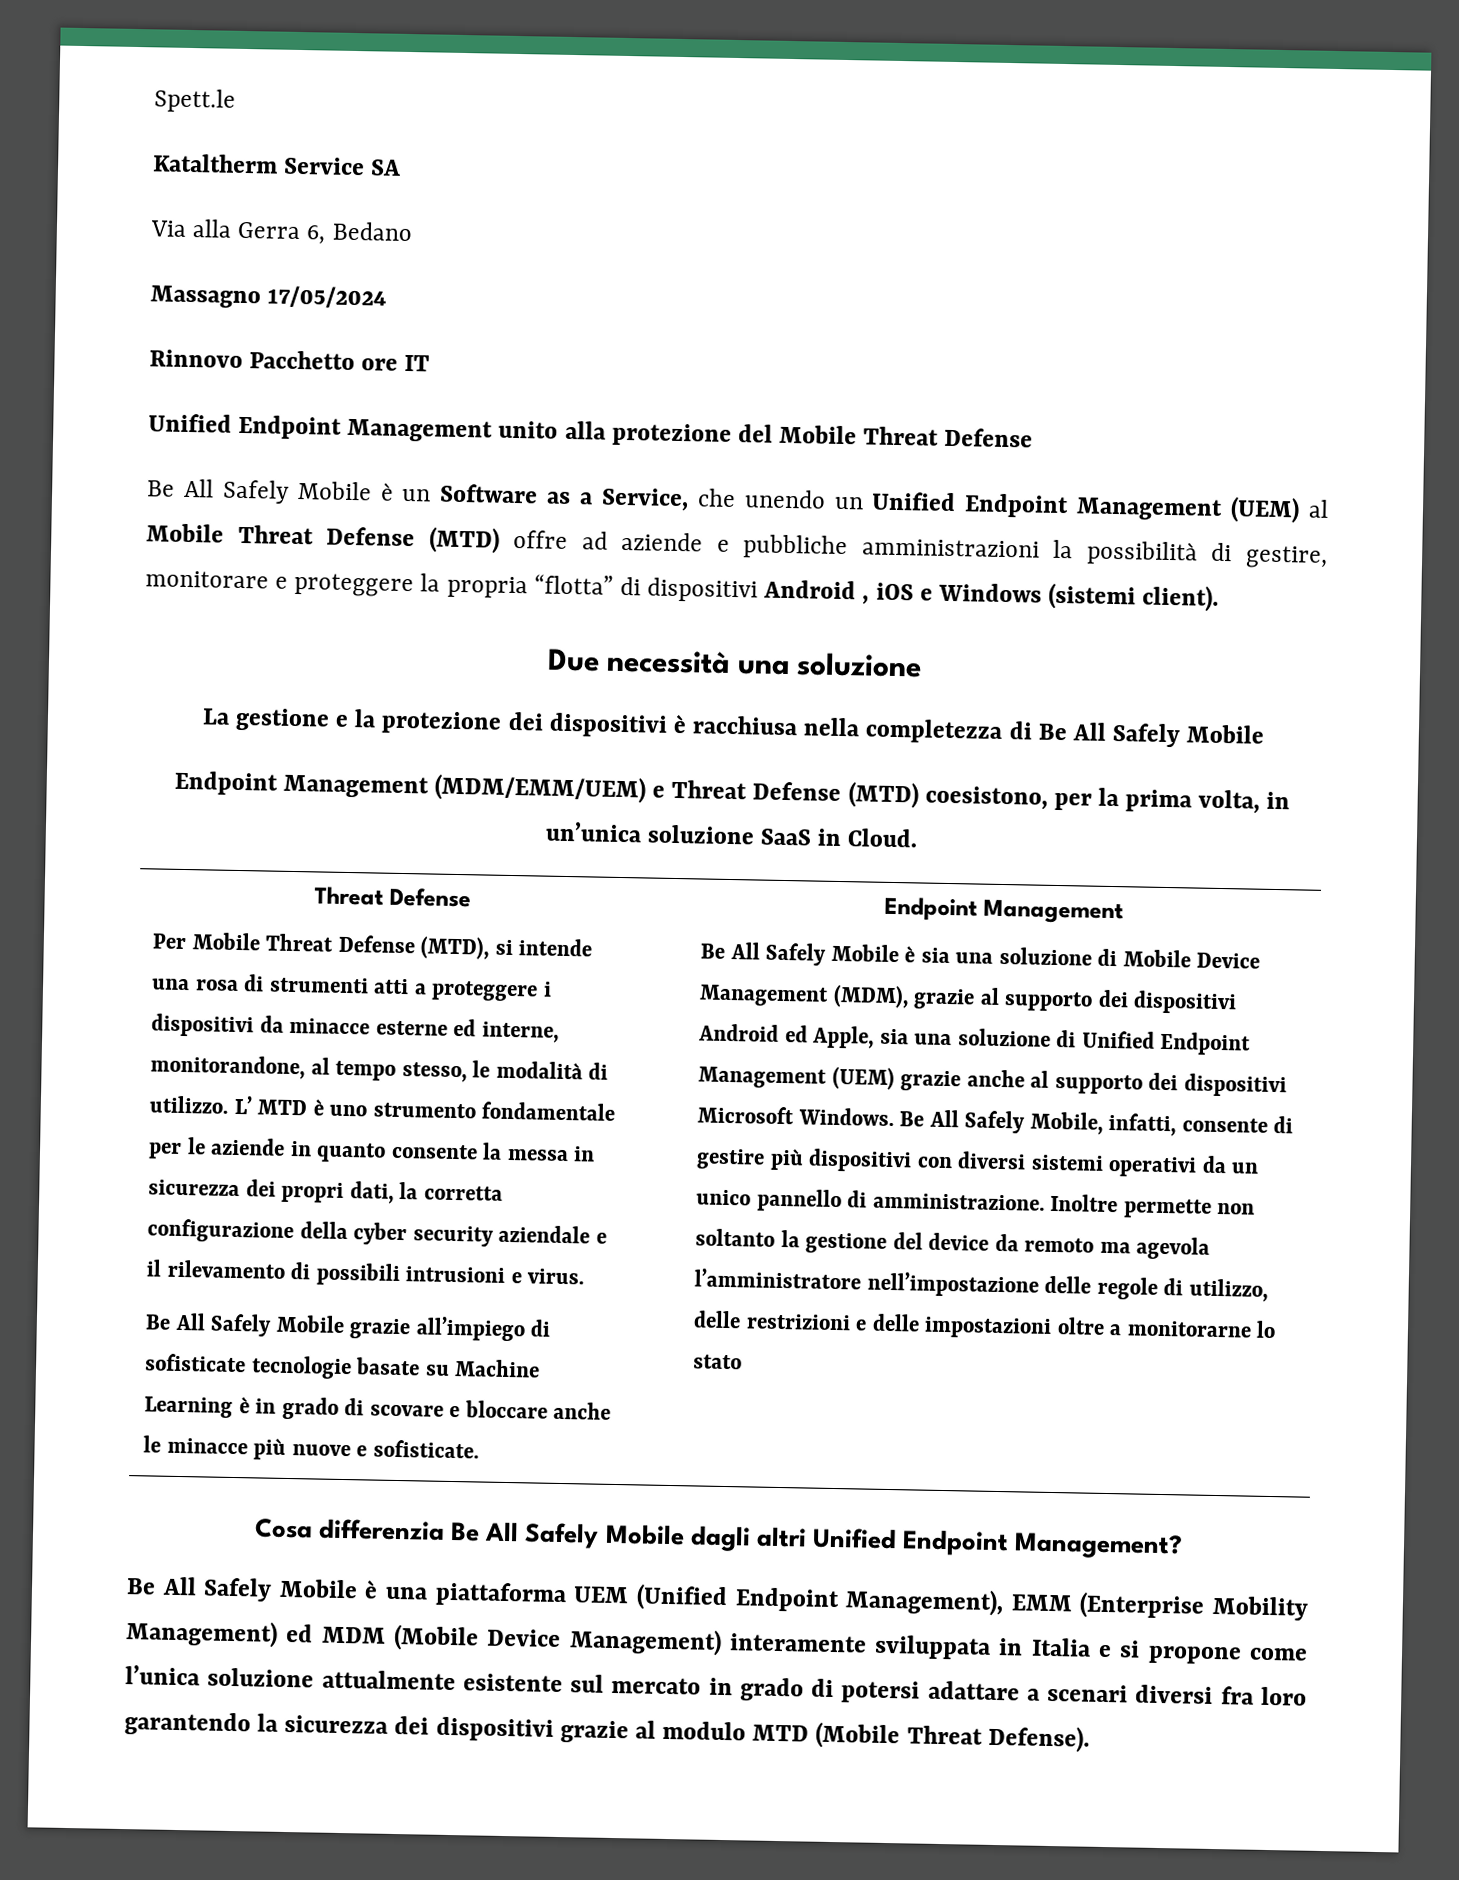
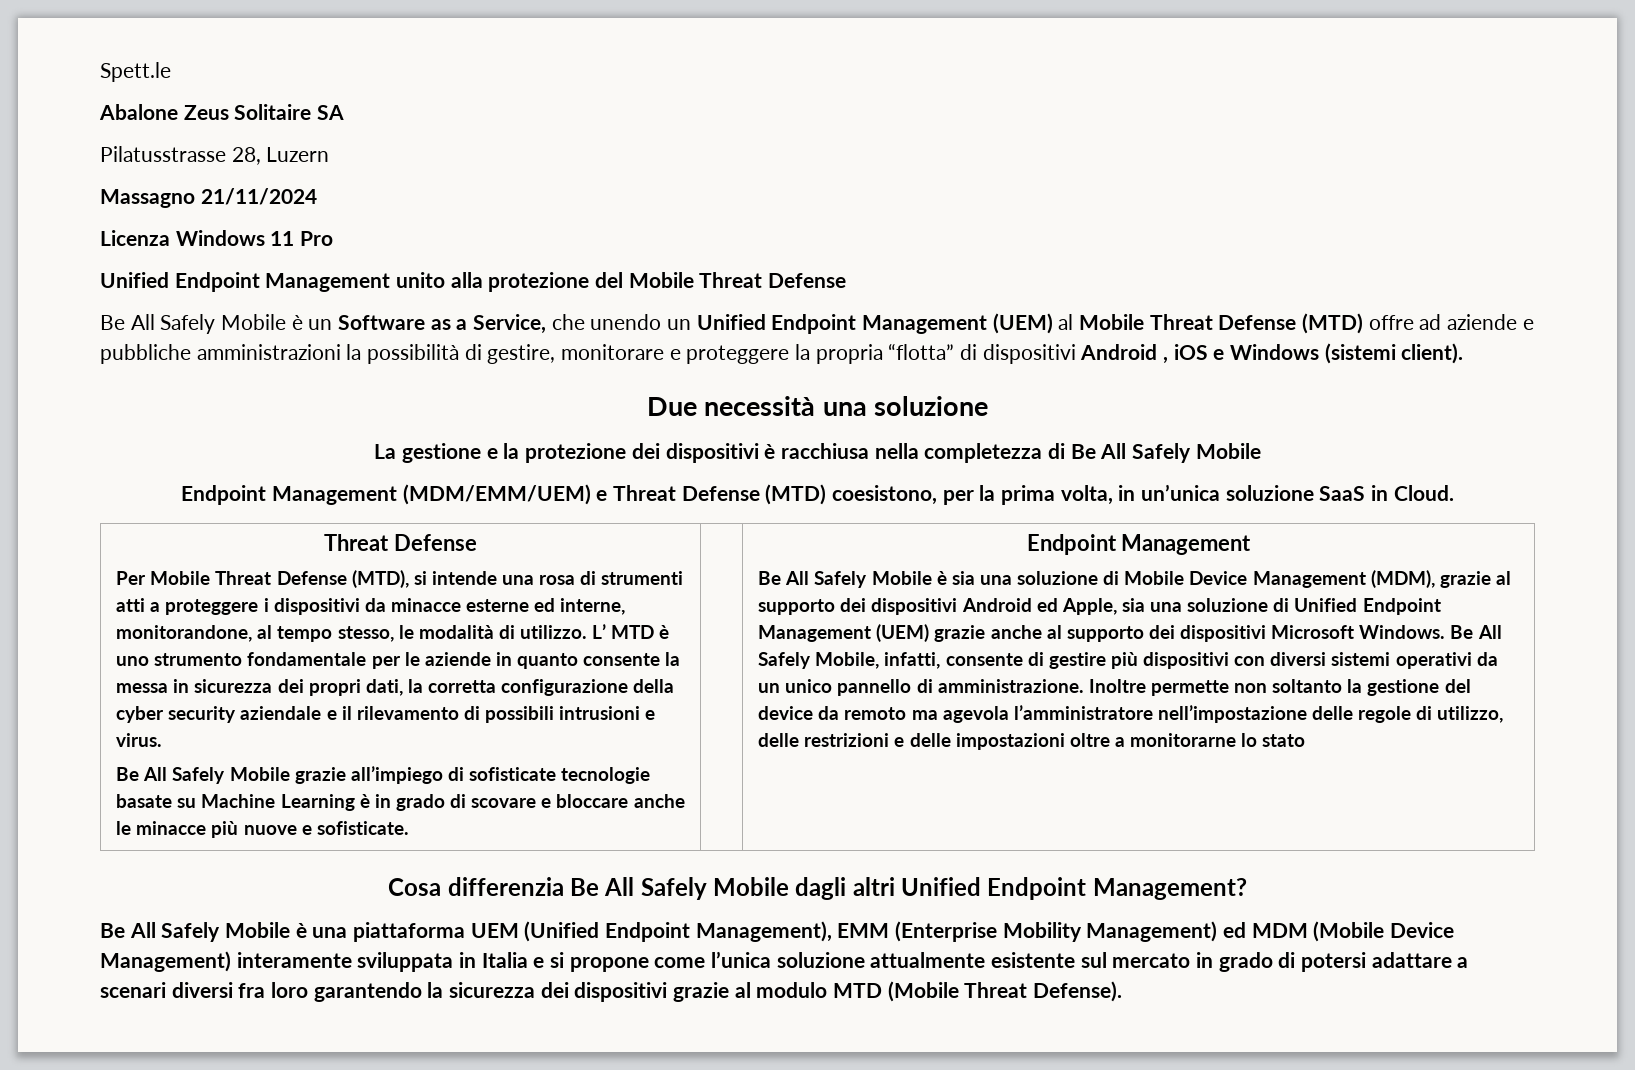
[152,153,402,176] [150,219,413,245] [150,285,388,309] [149,349,431,372] Kataltherm Service SA // Via alla Gerra 6, Bedano // Massagno 17/05/2024 // Rinnovo Pacchetto ore IT -> [99,104,345,120] [100,146,330,165] [100,188,317,208] [100,230,334,246] Abalone Zeus Solitaire SA // Pilatusstrasse 28, Luzern // Massagno 21/11/2024 // Licenza Windows 11 Pro

